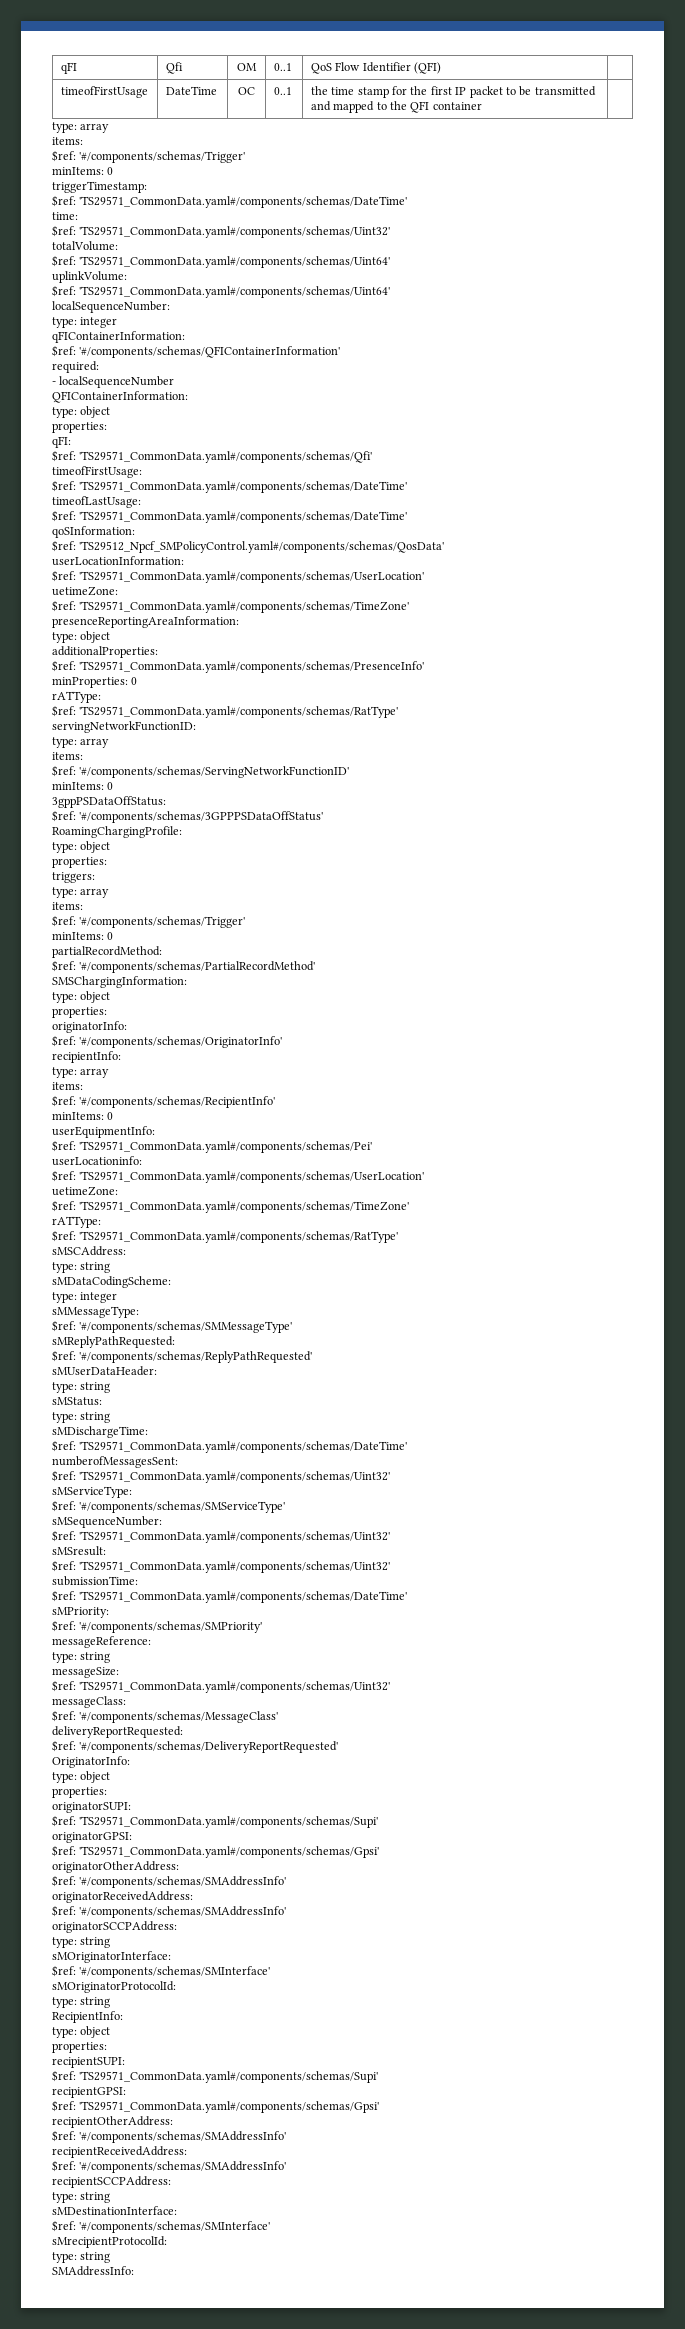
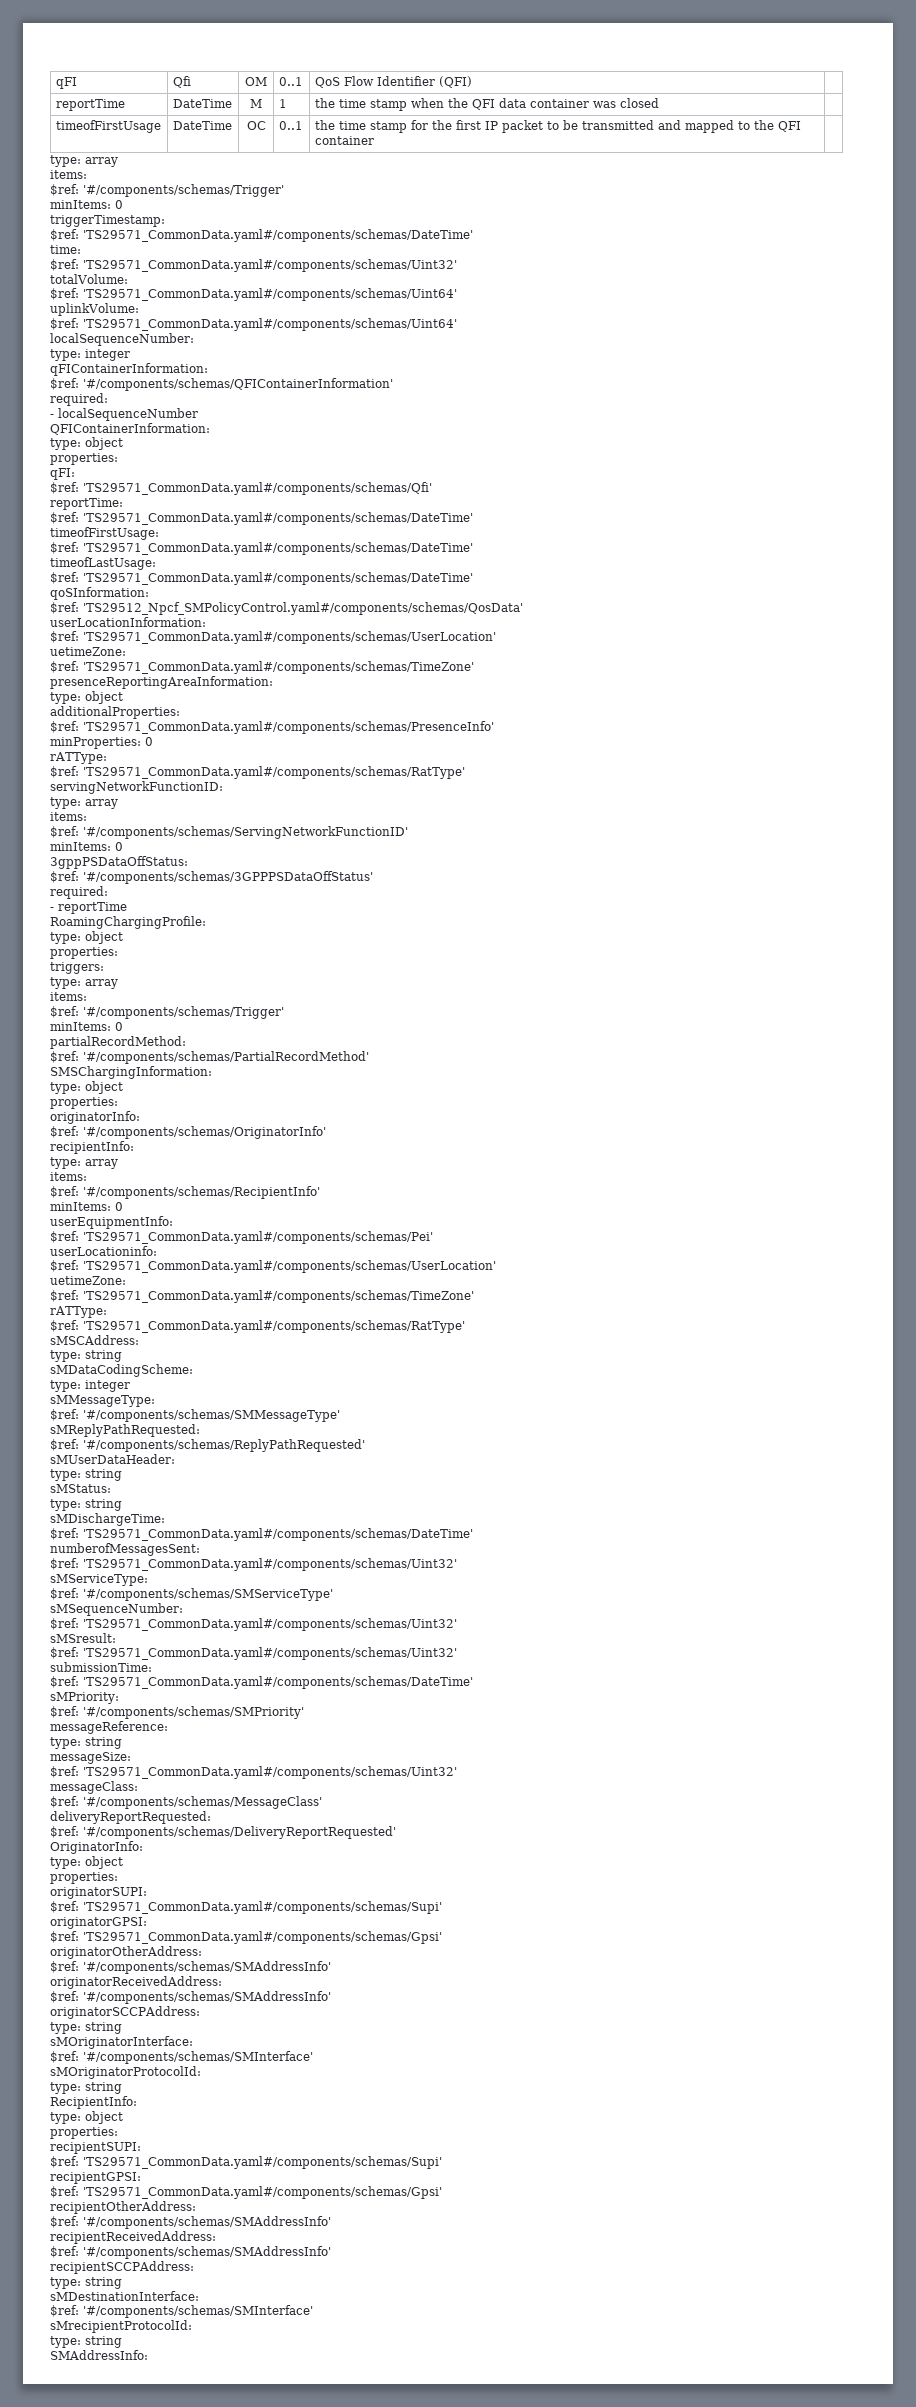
(442, 68) none -> [55,99,125,111] [172,99,232,108] [250,99,262,108] [278,99,287,108] [314,98,659,111] // reportTime | DateTime | M | 1 | the time stamp when the QFI data container was closed |
(373, 457) none -> [50,498,123,510] [50,512,473,525] // reportTime: // $ref: 'TS29571_CommonData.yaml#/components/schemas/DateTime'
(324, 817) none -> [50,886,108,899] [50,902,127,914] // required: // - reportTime

